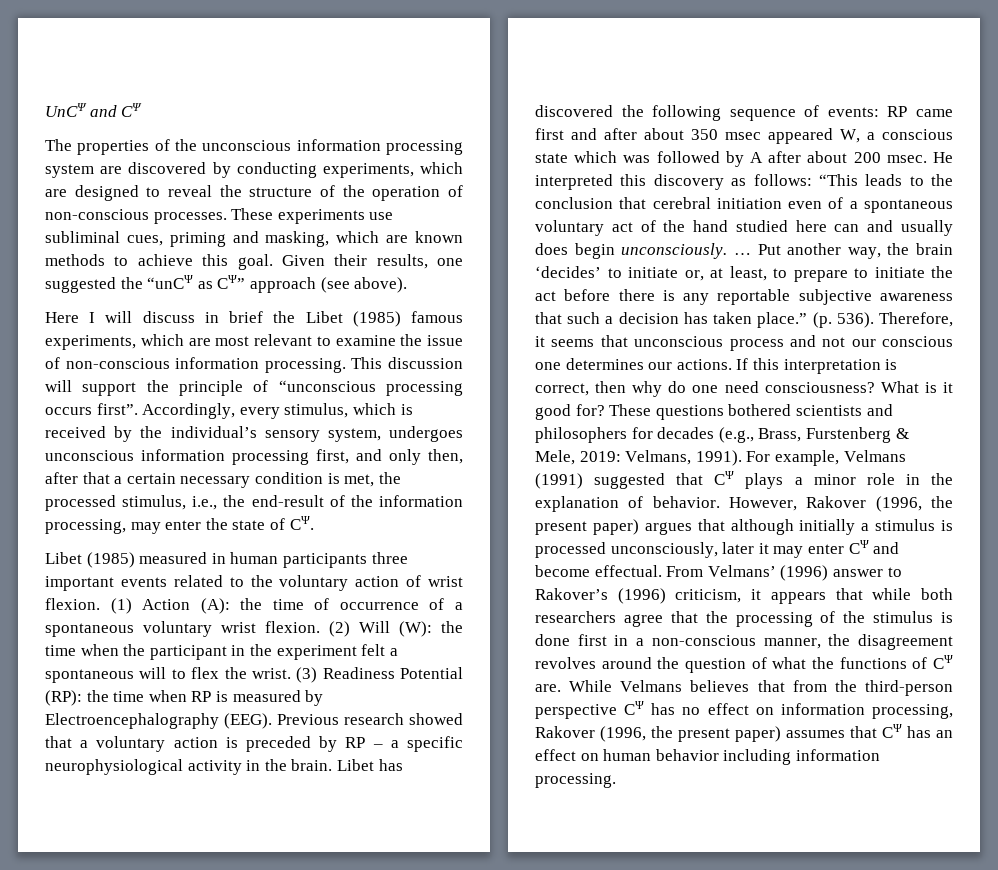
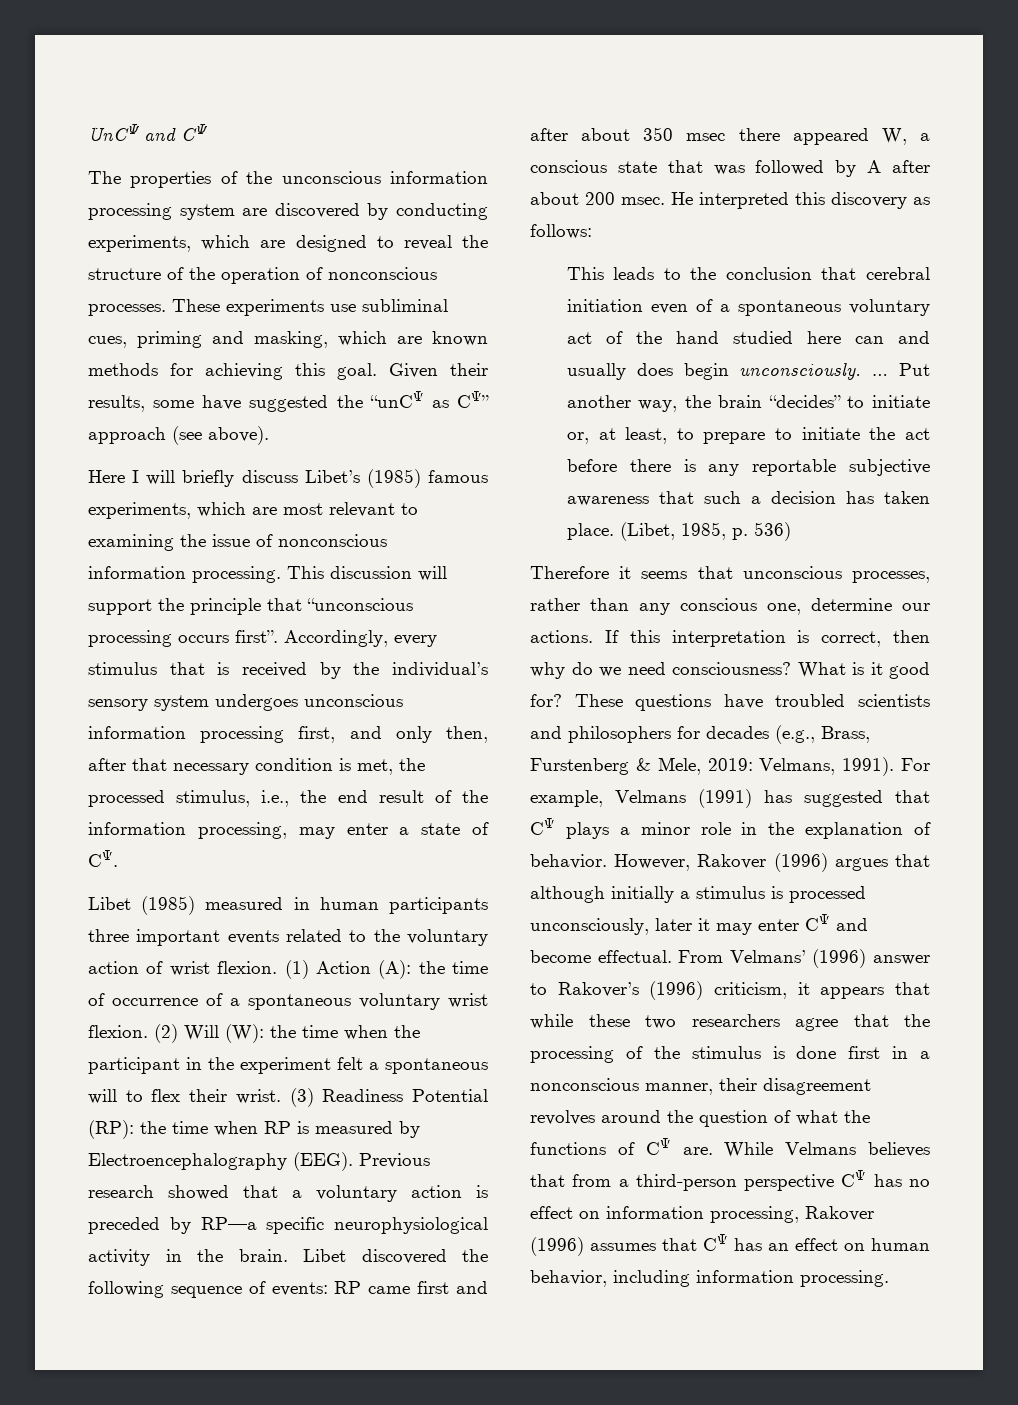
[45,209,149,220] non-conscious -> [328,267,437,280] nonconscious
[114,254,193,266] to achieve -> [170,363,283,380] for achieving
[437,258,463,266] one -> [153,395,242,410] some have
[142,311,343,323] discuss in brief the Libet -> [182,470,360,487] briefly discuss Libet’s
[335,335,396,346] examine -> [88,534,174,551] examining
[65,358,170,369] non-conscious -> [278,534,387,547] nonconscious
[253,380,269,392] of -> [267,598,302,611] that
[284,403,396,418] stimulus, which -> [88,662,205,675] stimulus that
[327,428,381,442] system, -> [154,695,209,711] system
[114,473,176,484] a certain -> (167, 764) none
[251,495,324,507] end-result -> [337,790,424,803] end result
[205,518,228,530] the -> [399,827,410,835] a
[224,667,247,679] the -> [189,1089,228,1102] their
[345,737,399,748] RP – a -> [200,1217,257,1230] RP—a
[378,759,403,771] has -> (346, 1255) none
(761, 136) none -> [738,128,780,141] there
[574,151,618,163] which -> [667,160,703,173] that
[818,174,858,186] “This -> [566,267,604,280] // This
[535,266,601,278] ‘decides’ -> [768,395,841,408] “decides”
[757,312,953,328] [535,335,953,351] [535,358,644,370] place.” (p. 536). Therefore, it seems that unconscious process and not our conscious one determines -> [566,522,791,541] [530,566,930,583] [530,598,892,615] place. (Libet, 1985, p. 536) // Therefore it seems that unconscious processes, rather than any conscious one, determine
[692,385,719,393] one -> [599,667,621,677] we
[728,404,792,416] bothered -> [723,694,846,709] have troubled
(583, 481) none -> [764,790,792,803] has
[875,496,953,512] [535,519,639,535] (1996, the present paper) -> [773,853,828,872] (1996)
[921,588,953,600] both -> [588,1014,676,1029] these two
[651,634,851,649] non-conscious manner, the -> [530,1078,757,1095] nonconscious manner, their
[834,680,857,692] the -> [618,1179,629,1187] a
[600,726,781,742] (1996, the present paper) -> [530,1237,584,1256] (1996)
[655,749,719,761] behavior -> [530,1270,607,1287] behavior,

